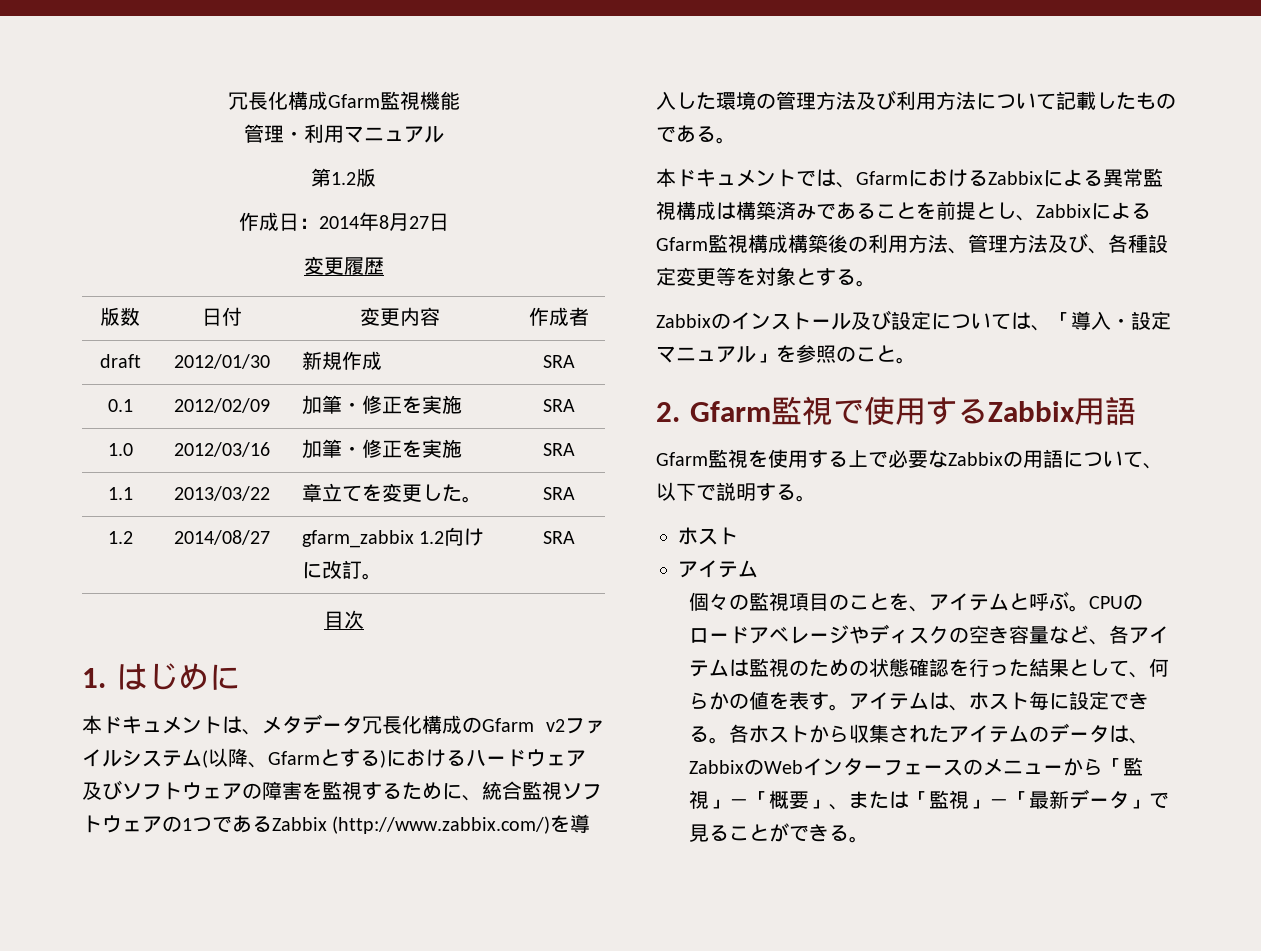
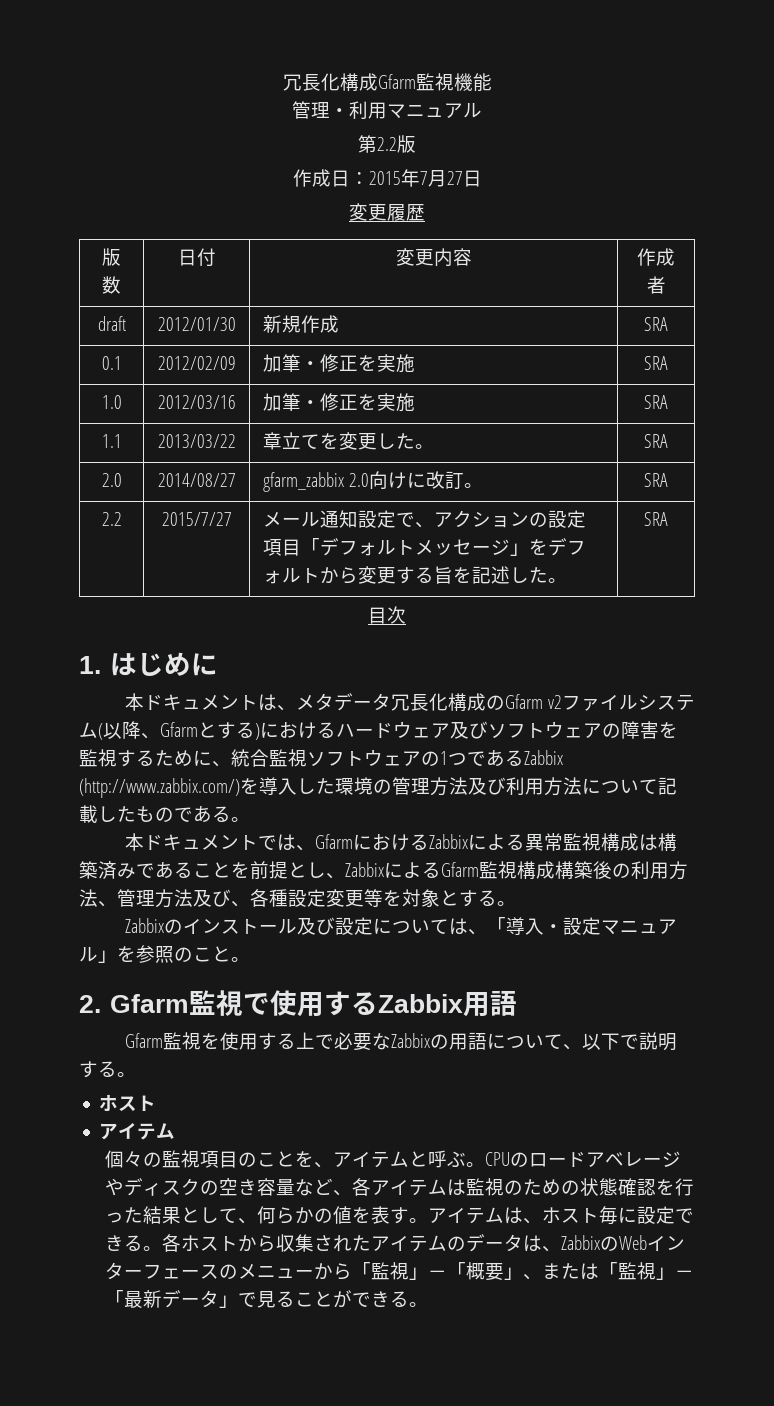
[331,172,356,185] 1.2 -> [377,137,397,151] 2.2
[318,212,389,231] 2014年8 -> [368,169,428,187] 2015年7
[107,531,133,544] 1.2 -> [101,473,122,487] 2.0
[419,531,445,544] 1.2 -> [348,473,369,487] 2.0
(575, 537) none -> [101,512,122,526] [161,512,232,526] [262,510,586,528] [262,538,586,556] [262,566,567,584] [644,512,668,526] // 2.2 | 2015/7/27 | メール通知設定で、アクションの設定項目「デフォルトメッセージ」をデフォルトから変更する旨を記述した。 | SRA

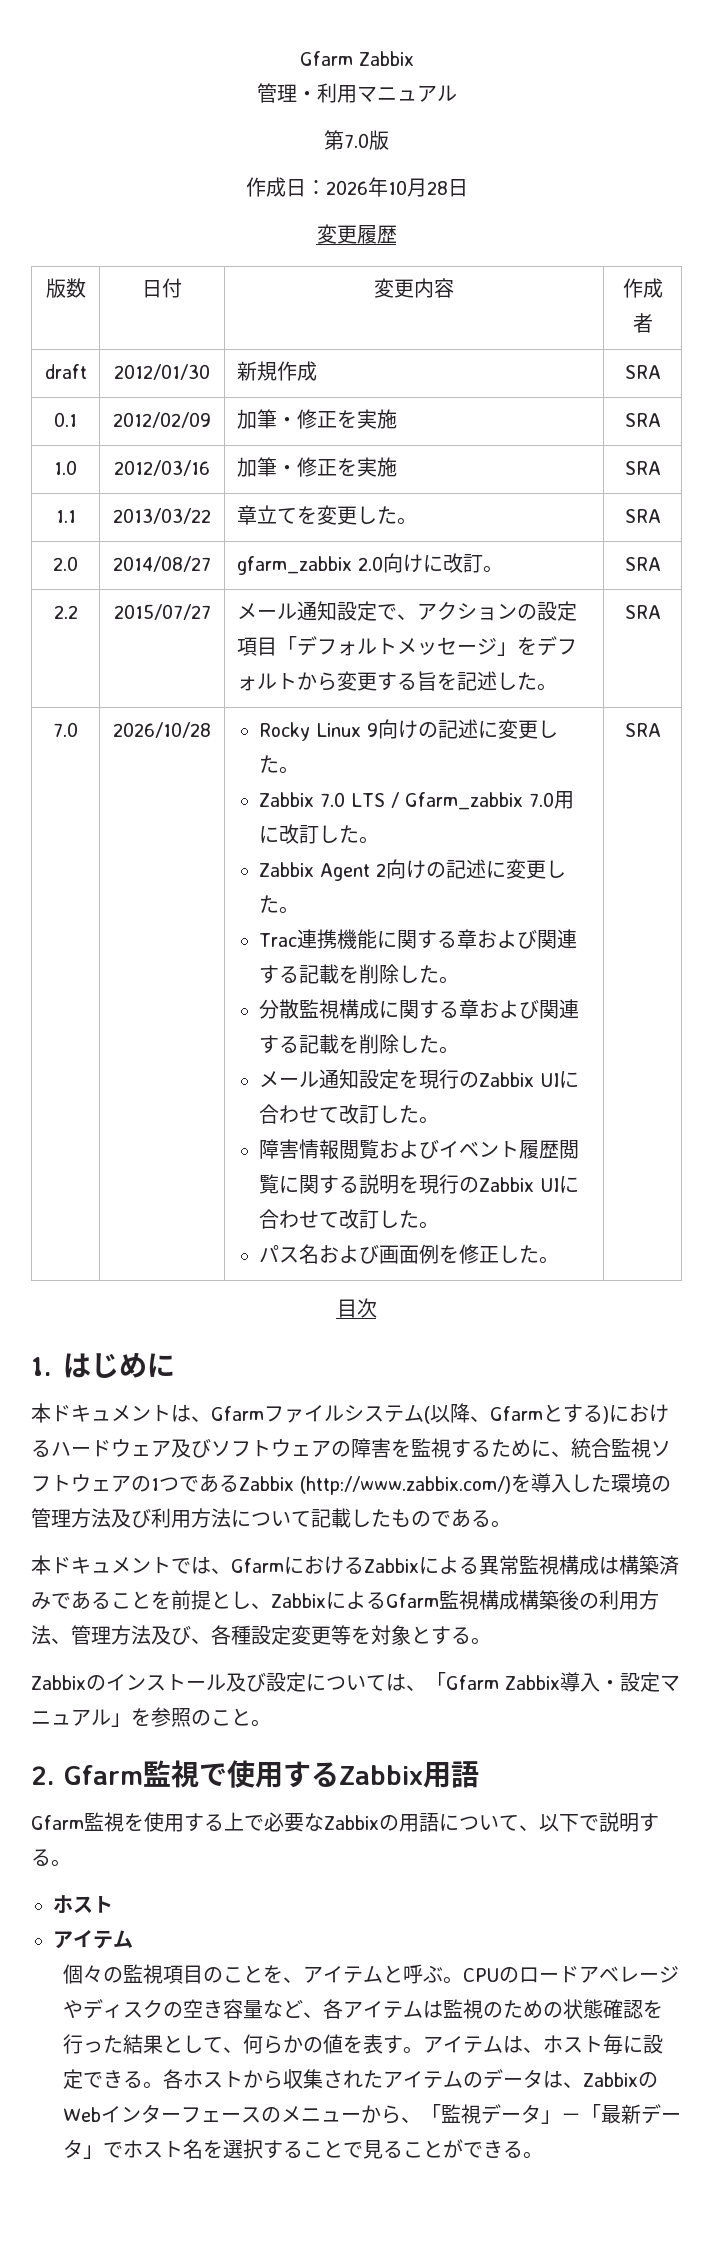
[282,73,492,92] 冗長化構成Gfarm監視機能 -> [299,51,414,66] Gfarm Zabbix
[377,137,397,151] 2.2 -> [344,133,369,148] 7.0
[368,169,463,187] 2015年7月27 -> [325,177,448,197] 2026年10月28
[161,512,232,526] 2015/7/27 -> [113,604,211,620] 2015/07/27
(668, 519) none -> [53,722,78,737] [113,722,211,738] [258,719,558,741] [258,755,299,774] [258,791,574,810] [258,824,379,844] [258,859,566,881] [258,895,299,914] [258,929,577,949] [258,964,459,984] [258,999,579,1019] [258,1034,459,1054] [258,1069,579,1089] [258,1104,439,1124] [258,1139,579,1160] [258,1174,579,1194] [258,1209,439,1229] [258,1244,559,1264] [624,723,661,737] // 7.0 | 2026/10/28 | Rocky Linux 9向けの記述に変更した。 // Zabbix 7.0 LTS / Gfarm_zabbix 7.0用に改訂した。 // Zabbix Agent 2向けの記述に変更した。 // Trac連携機能に関する章および関連する記載を削除した。 // 分散監視構成に関する章および関連する記載を削除した。 // メール通知設定を現行のZabbix UIに合わせて改訂した。 // 障害情報閲覧およびイベント履歴閲覧に関する説明を現行のZabbix UIに合わせて改訂した。 // パス名および画面例を修正した。 | SRA
[295,693,562,711] メタデータ冗長化構成のGfarm v2 -> [211,1406,264,1421] Gfarm
(506, 925) none -> [446,1675,560,1690] Gfarm Zabbix
[351,1262,656,1281] 「監視」－「概要」、または「監視 -> [400,2104,541,2124] 、「監視データ
(257, 1299) none -> [122,2139,363,2159] ホスト名を選択することで

